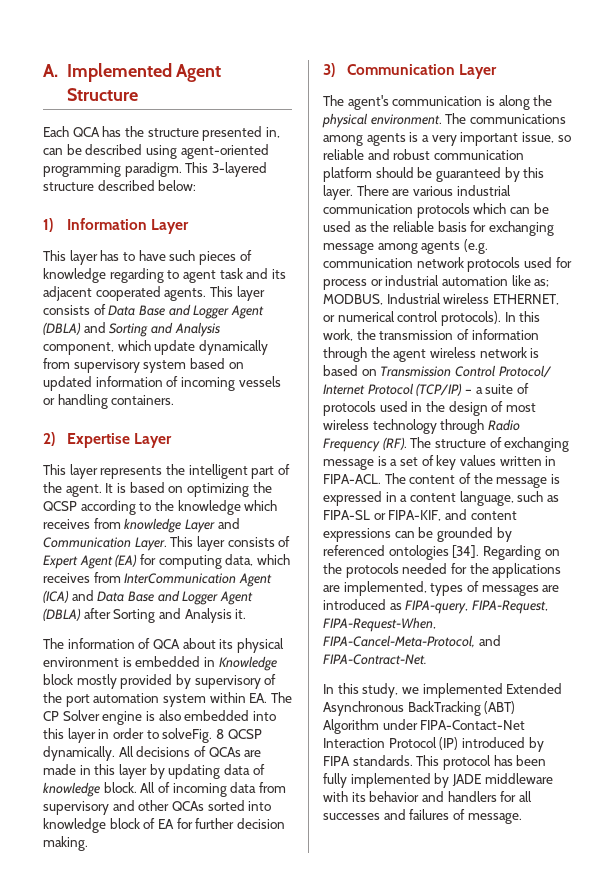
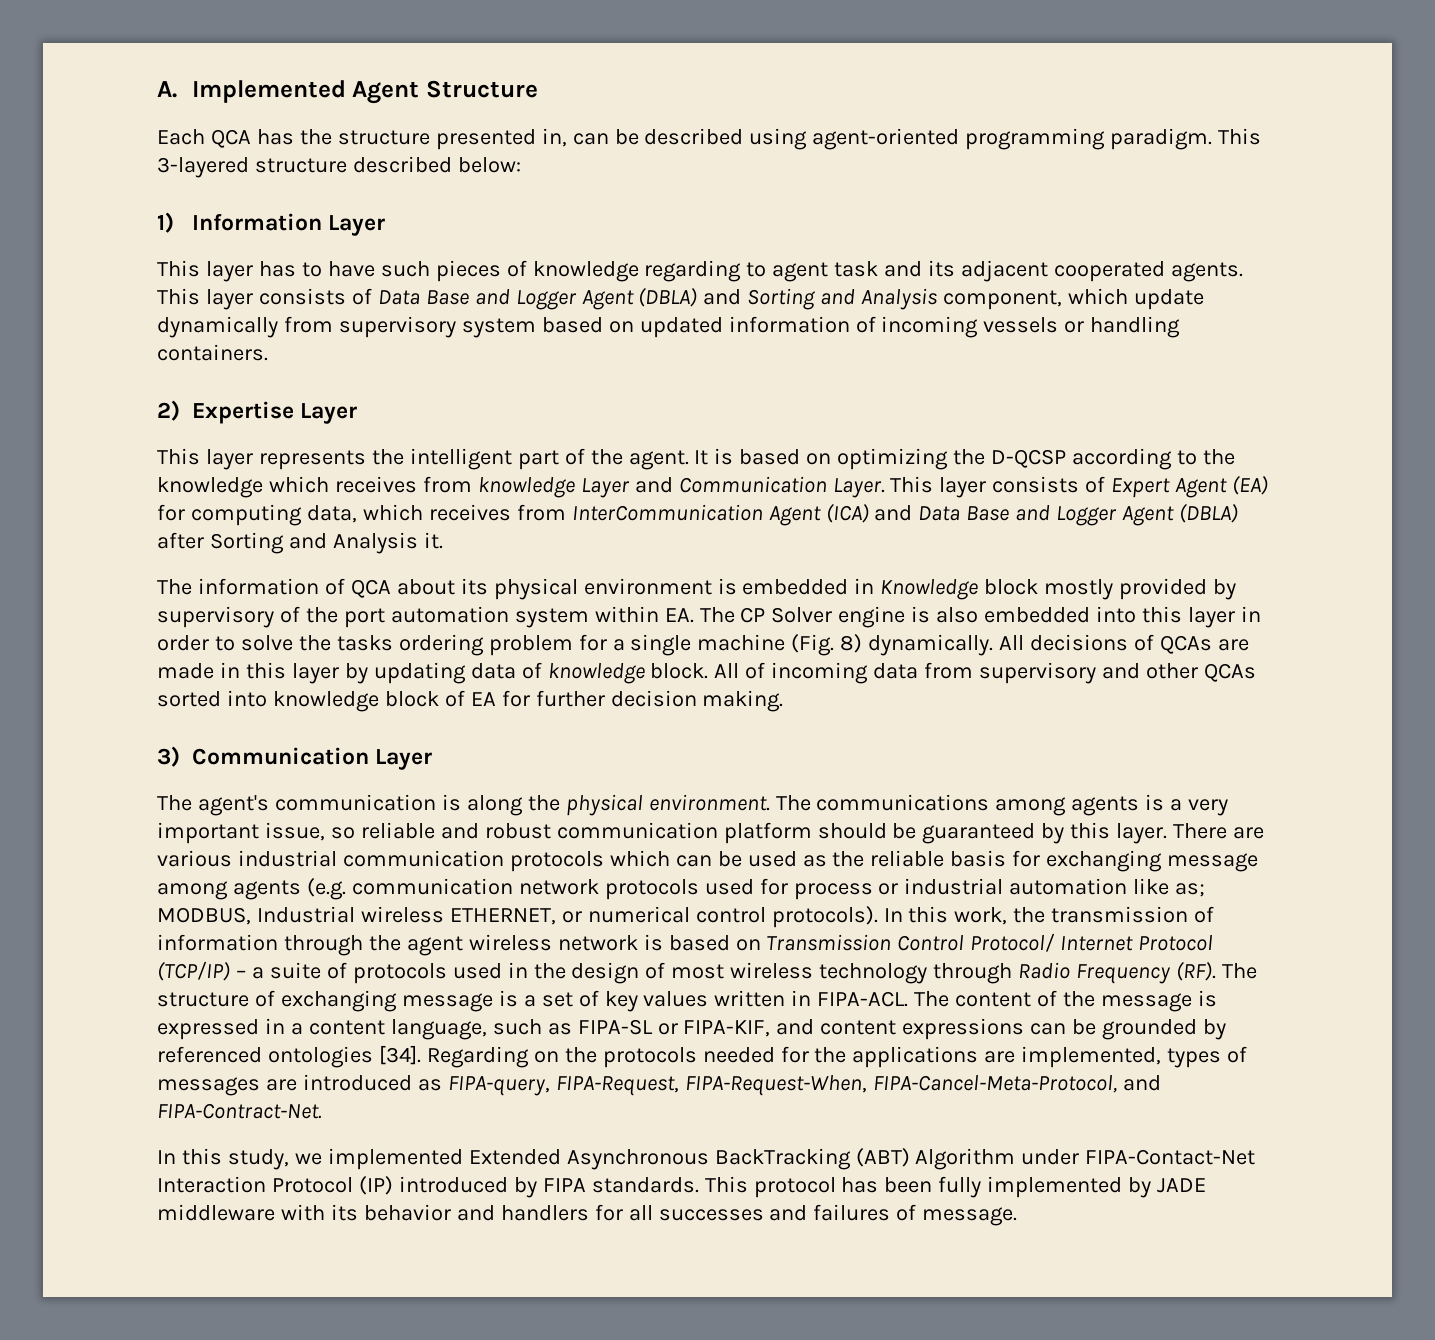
[43,501,77,511] QCSP -> [991,449,1067,468] D-QCSP
[162,728,262,743] solveFig. 8 QCSP -> [240,634,863,656] solve the tasks ordering problem for a single machine (Fig. 8)

